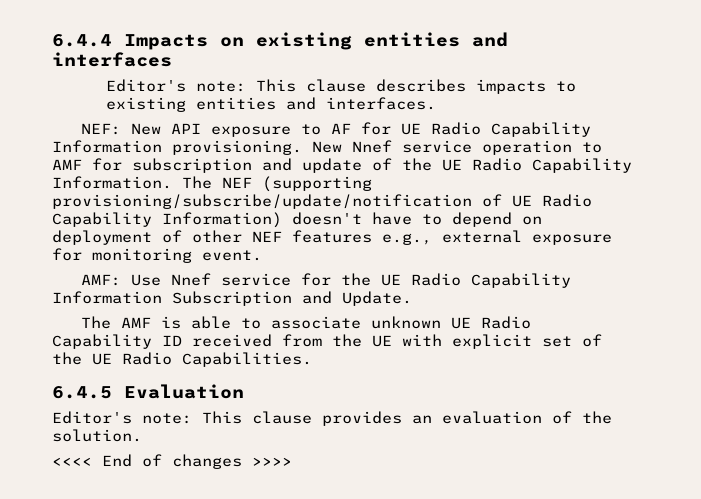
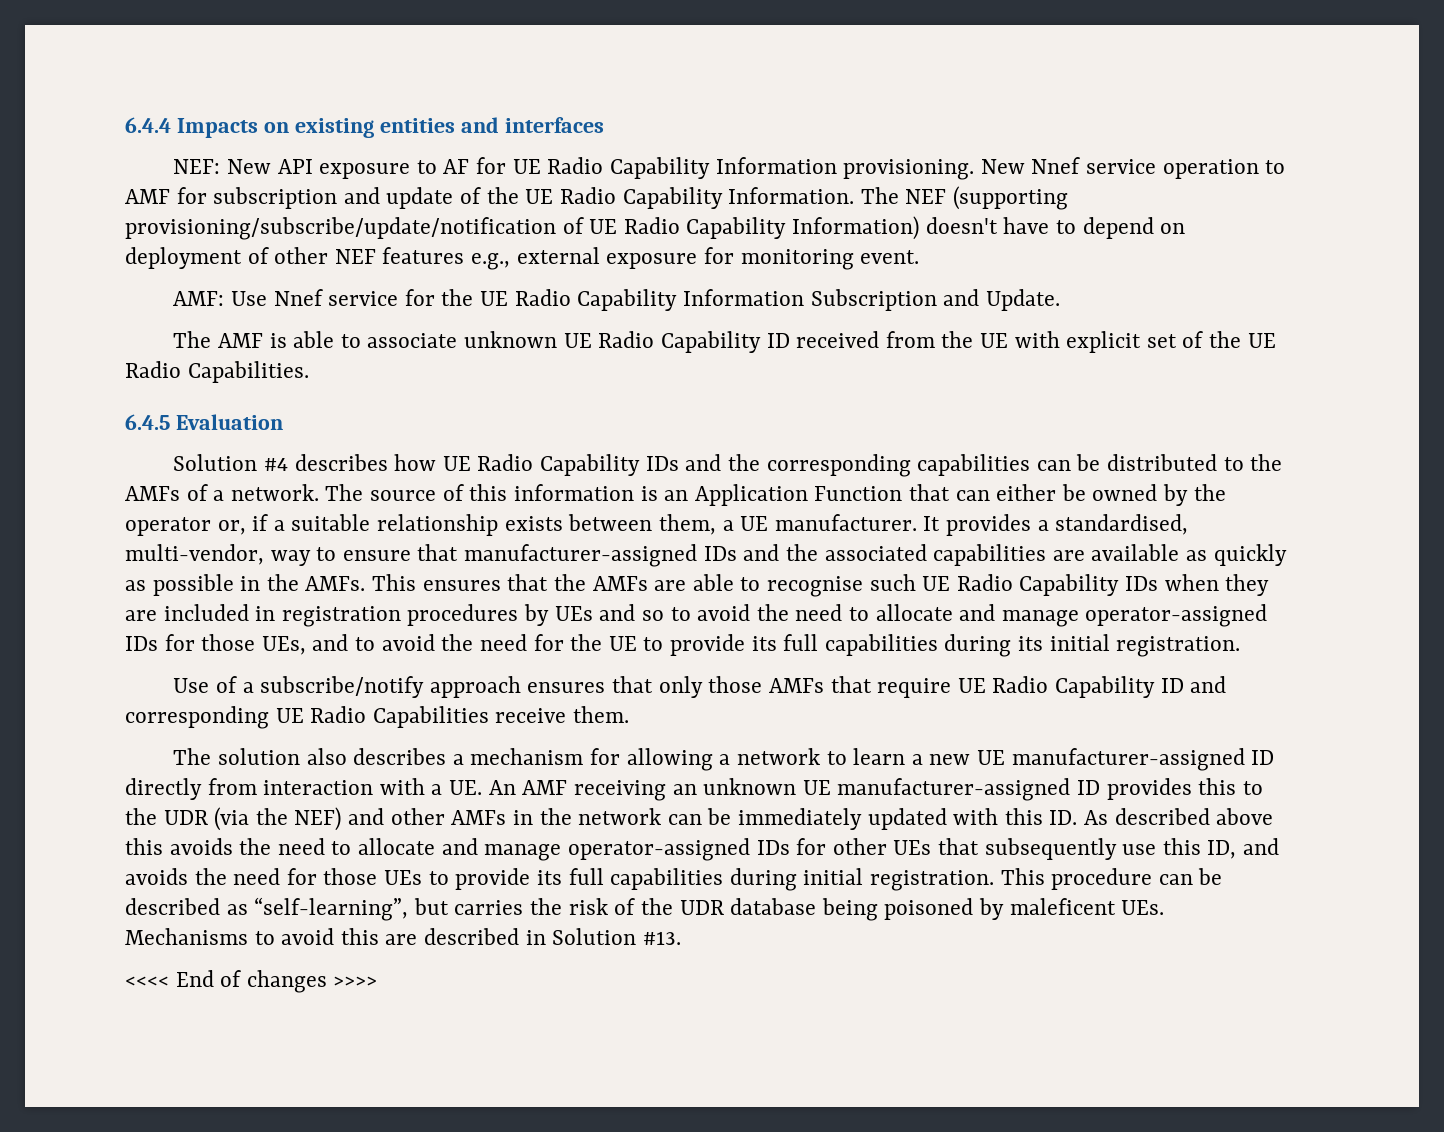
[106,79,577,94] [106,97,437,112] // Editor's note: This clause describes impacts to existing entities and interfaces. -> (604, 125) none
[52,411,612,426] [52,429,142,442] Editor's note: This clause provides an evaluation of the solution. -> [173,454,1283,477] [125,484,1226,506] [125,514,1189,536] [125,544,1287,567] [125,574,1270,597] [125,604,1268,627] [125,634,1241,657] [173,676,1227,698] [125,706,630,729] [173,748,1275,771] [125,778,1263,801] [125,807,1274,831] [125,838,1280,861] [125,868,1223,891] [125,897,1165,921] [125,928,681,945] Solution #4 describes how UE Radio Capability IDs and the corresponding capabilities can be distributed to the AMFs of a network. The source of this information is an Application Function that can either be owned by the operator or, if a suitable relationship exists between them, a UE manufacturer. It provides a standardised, multi-vendor, way to ensure that manufacturer-assigned IDs and the associated capabilities are available as quickly as possible in the AMFs. This ensures that the AMFs are able to recognise such UE Radio Capability IDs when they are included in registration procedures by UEs and so to avoid the need to allocate and manage operator-assigned IDs for those UEs, and to avoid the need for the UE to provide its full capabilities during its initial registration. // Use of a subscribe/notify approach ensures that only those AMFs that require UE Radio Capability ID and corresponding UE Radio Capabilities receive them. // The solution also describes a mechanism for allowing a network to learn a new UE manufacturer-assigned ID directly from interaction with a UE. An AMF receiving an unknown UE manufacturer-assigned ID provides this to the UDR (via the NEF) and other AMFs in the network can be immediately updated with this ID. As described above this avoids the need to allocate and manage operator-assigned IDs for other UEs that subsequently use this ID, and avoids the need for those UEs to provide its full capabilities during initial registration. This procedure can be described as “self-learning”, but carries the risk of the UDR database being poisoned by maleficent UEs. Mechanisms to avoid this are described in Solution #13.

